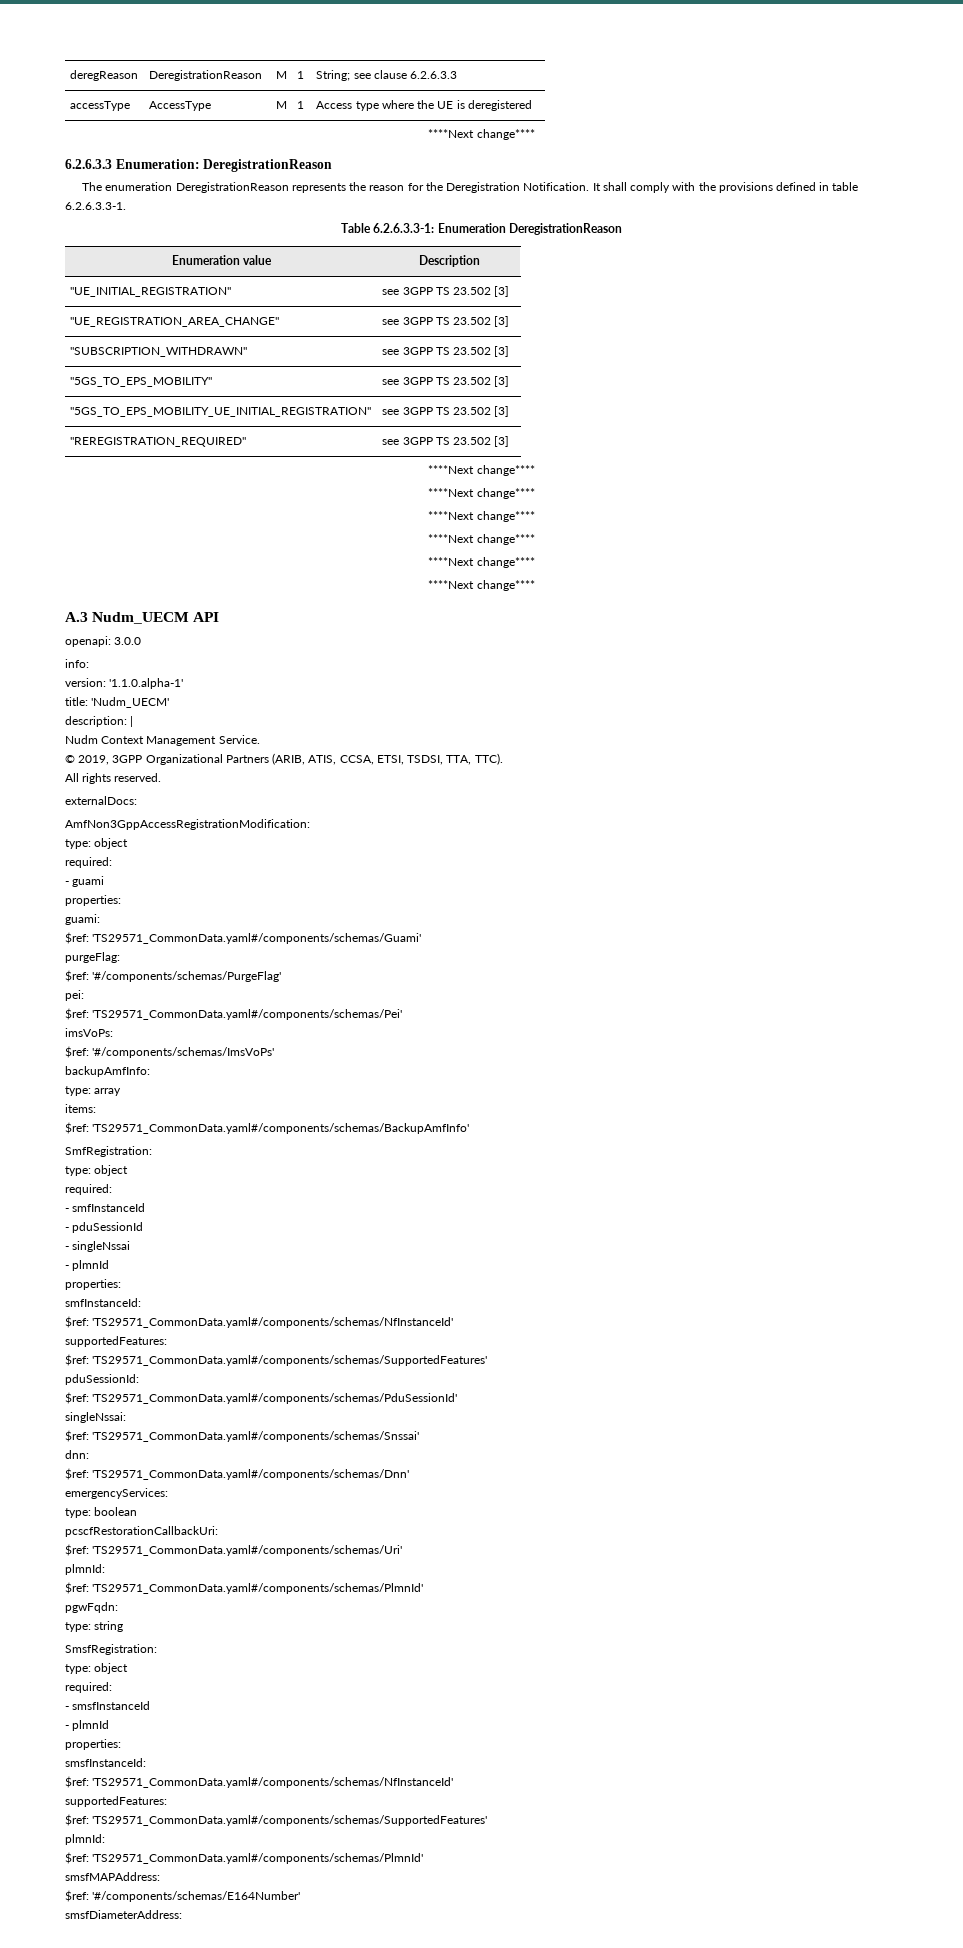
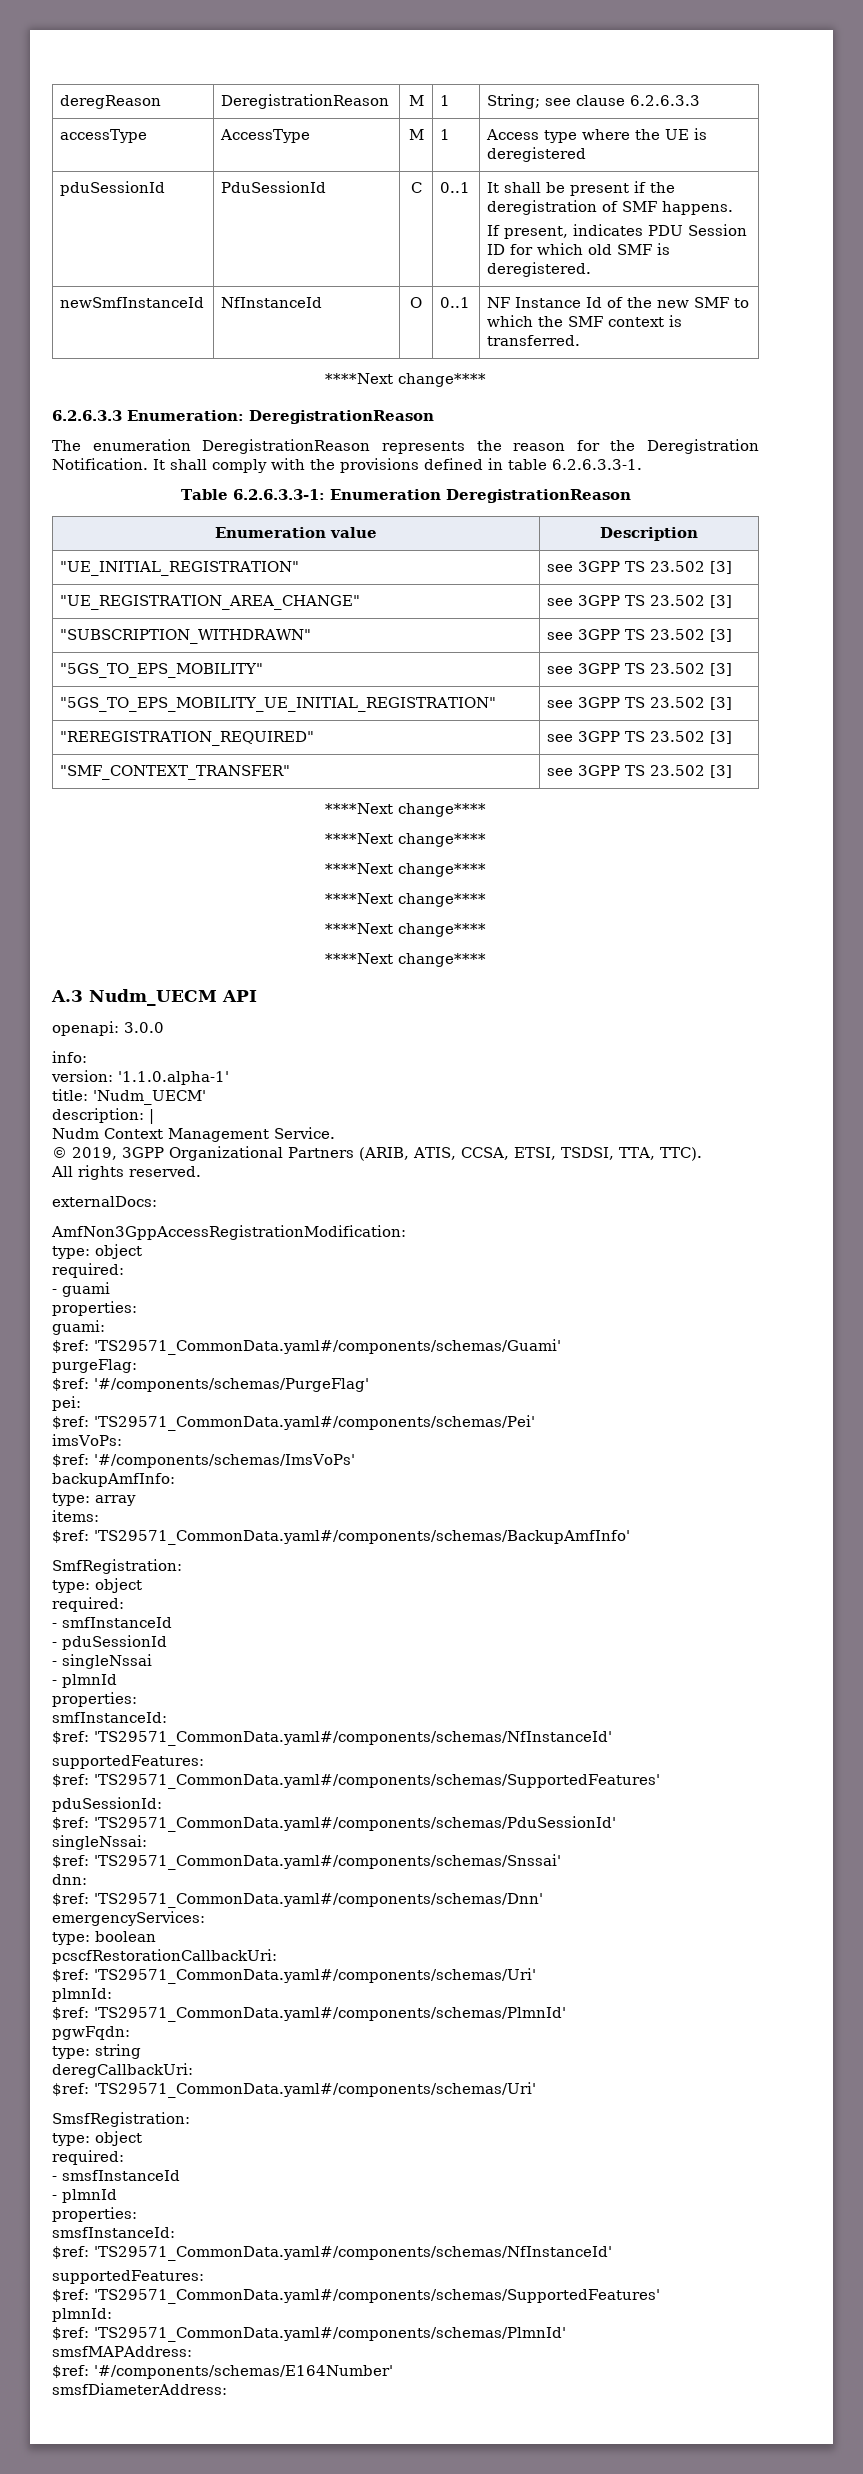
(532, 105) none -> [60,181,166,196] [221,181,327,193] [410,182,422,193] [440,182,471,193] [487,181,676,196] [487,200,734,215] [487,224,748,239] [487,243,671,255] [487,262,592,277] [60,297,205,308] [221,297,323,308] [410,297,422,308] [440,297,471,308] [487,297,750,308] [487,315,683,327] [487,335,581,346] // pduSessionId | PduSessionId | C | 0..1 | It shall be present if the deregistration of SMF happens. // If present, indicates PDU Session ID for which old SMF is deregistered. // newSmfInstanceId | NfInstanceId | O | 0..1 | NF Instance Id of the new SMF to which the SMF context is transferred.
(510, 441) none -> [60,765,291,780] [547,765,733,778] // "SMF_CONTEXT_TRANSFER" | see 3GPP TS 23.502 [3]
(124, 1626) none -> [52,2063,193,2078] [52,2082,536,2098] // deregCallbackUri: // $ref: 'TS29571_CommonData.yaml#/components/schemas/Uri'

